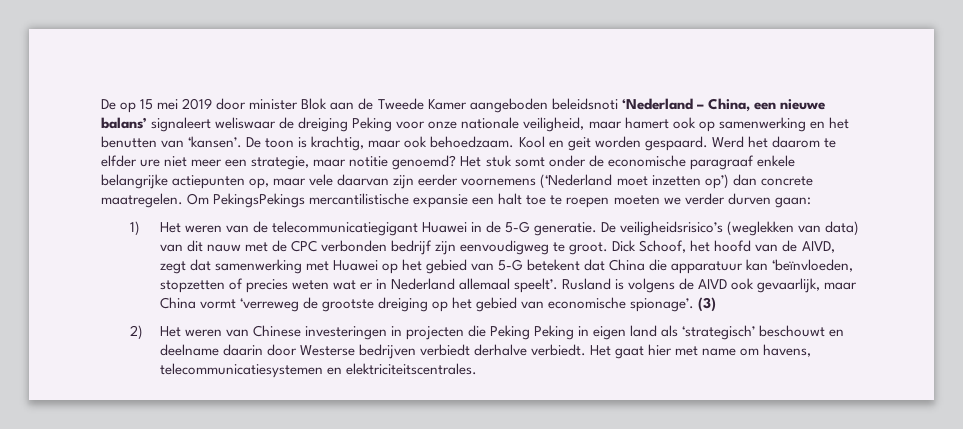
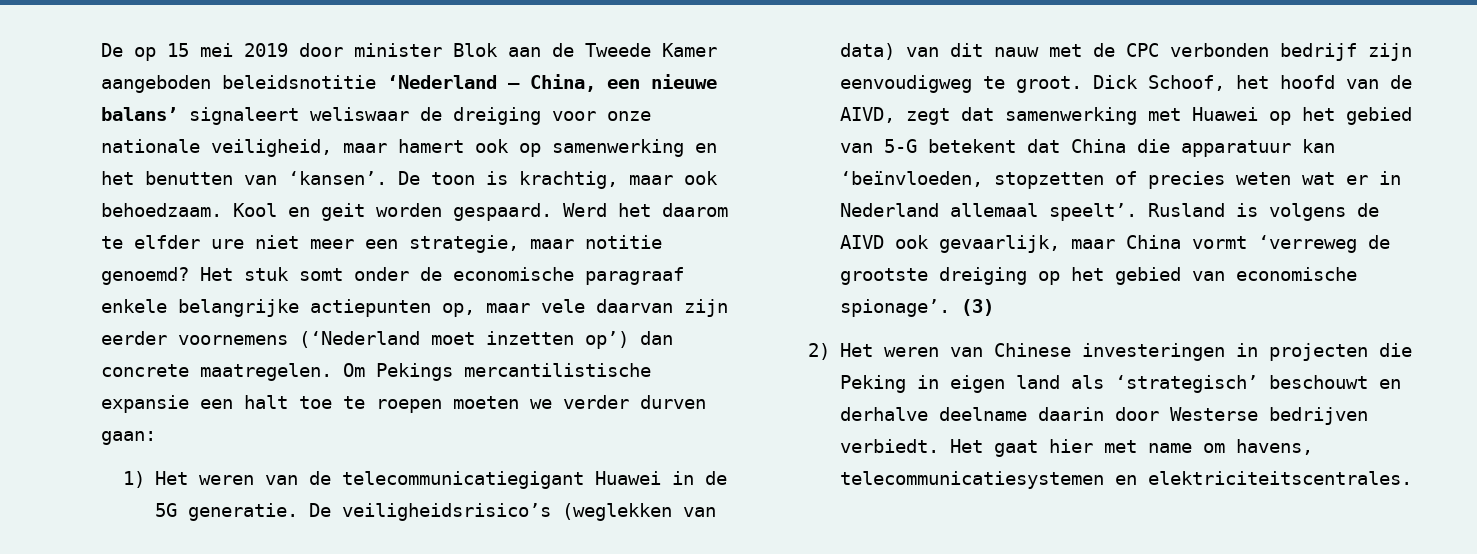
[551,98,618,110] beleidsnoti -> [222,75,376,89] beleidsnotitie
[352,117,393,132] Peking -> (541, 116) none
[213,193,306,208] PekingsPekings -> [376,363,453,381] Pekings
[504,221,530,233] 5-G -> [154,503,177,517] 5G
[534,325,575,340] Peking -> (906, 384) none
(845, 333) none -> [839,407,928,421] derhalve
[419,344,527,356] verbiedt derhalve -> (1368, 416) none

